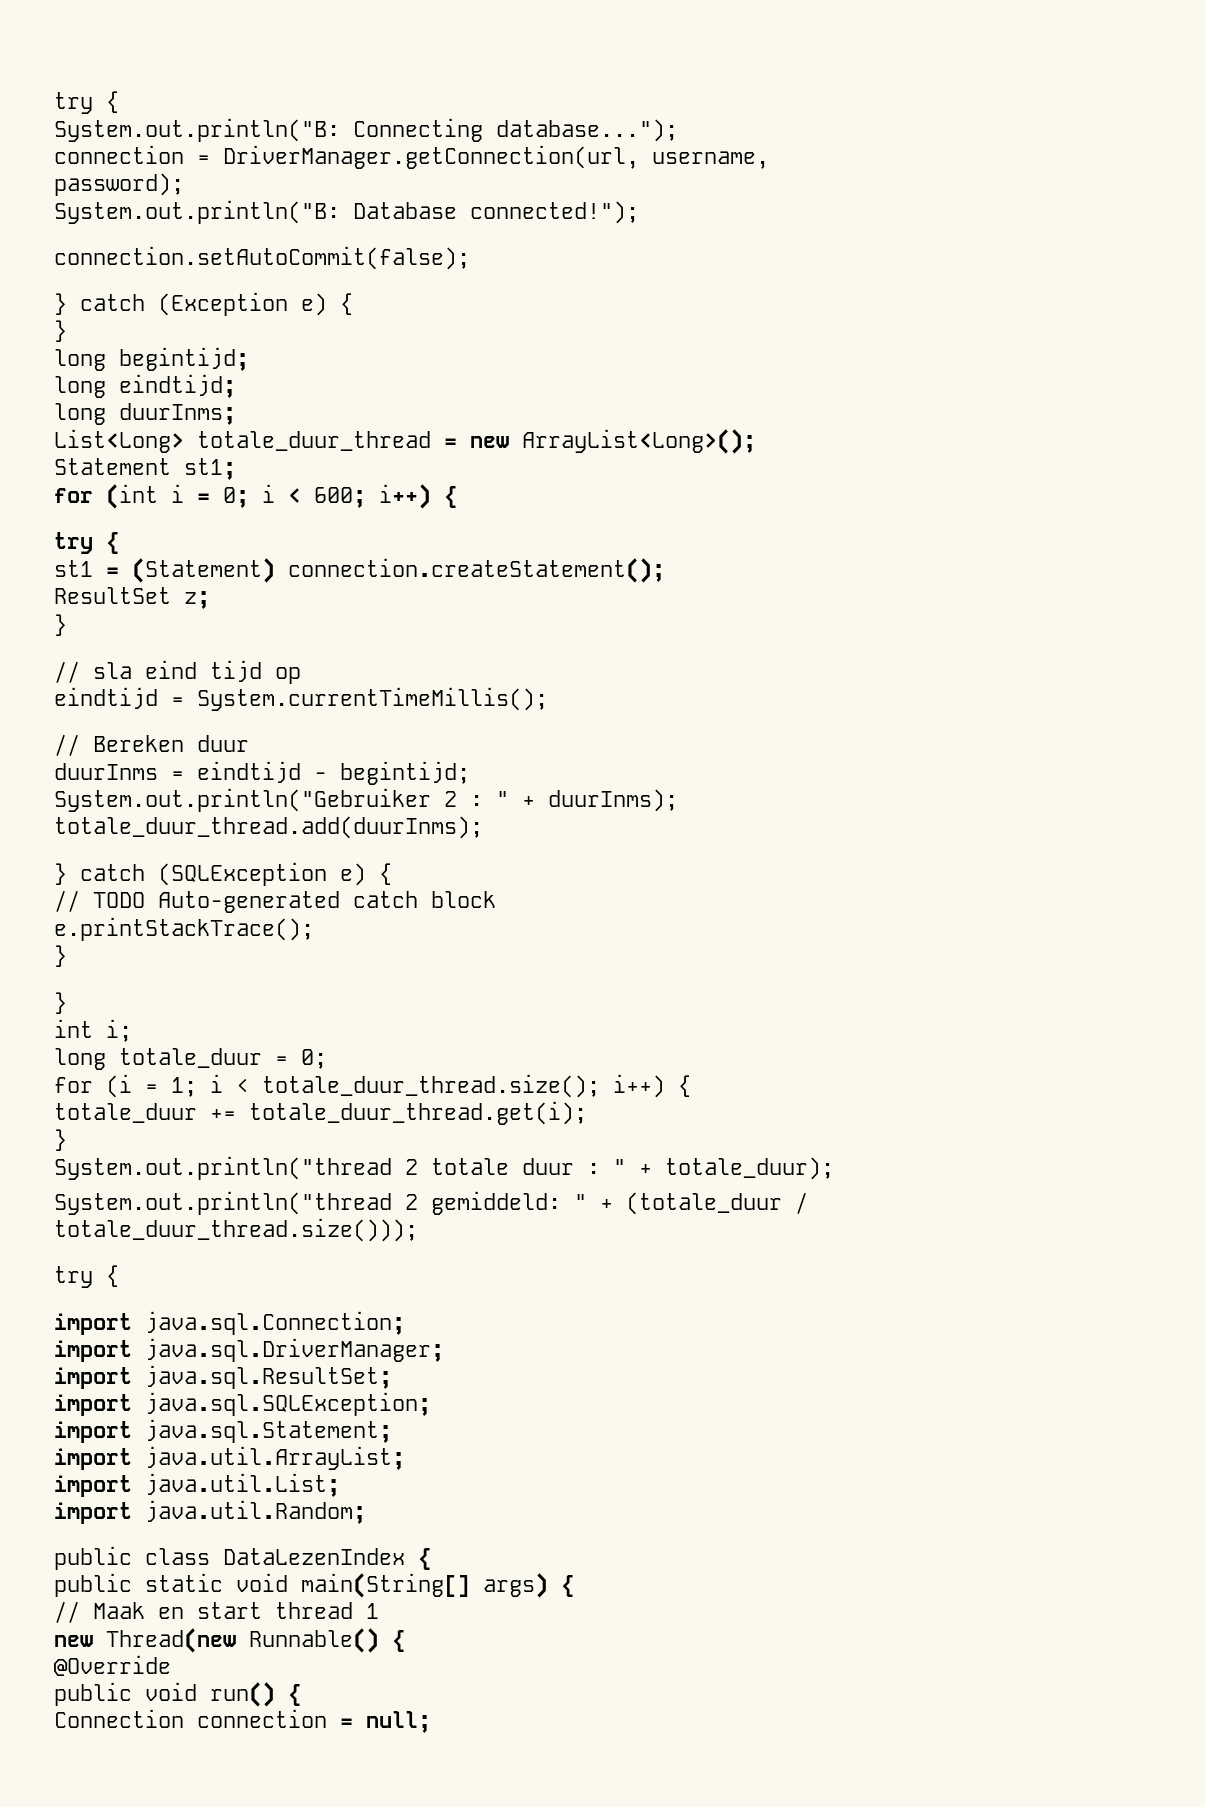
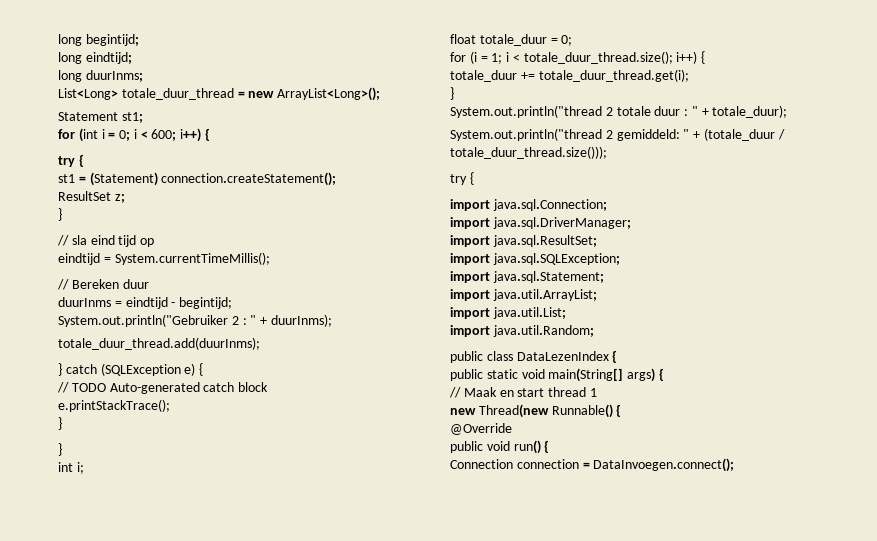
[54,91,119,114] [54,118,678,142] [54,145,769,169] [54,173,184,196] [54,200,639,224] [54,246,470,270] [54,292,353,316] [54,320,67,342] try { // System.out.println("B: Connecting database..."); // connection = DriverManager.getConnection(url, username, // password); // System.out.println("B: Database connected!"); // connection.setAutoCommit(false); // } catch (Exception e) { // } // -> (58, 40) none
[54,1048,106,1070] long -> [450,34,476,44] float
[366,1711,431,1733] null; -> [593,458,735,472] DataInvoegen.connect();

